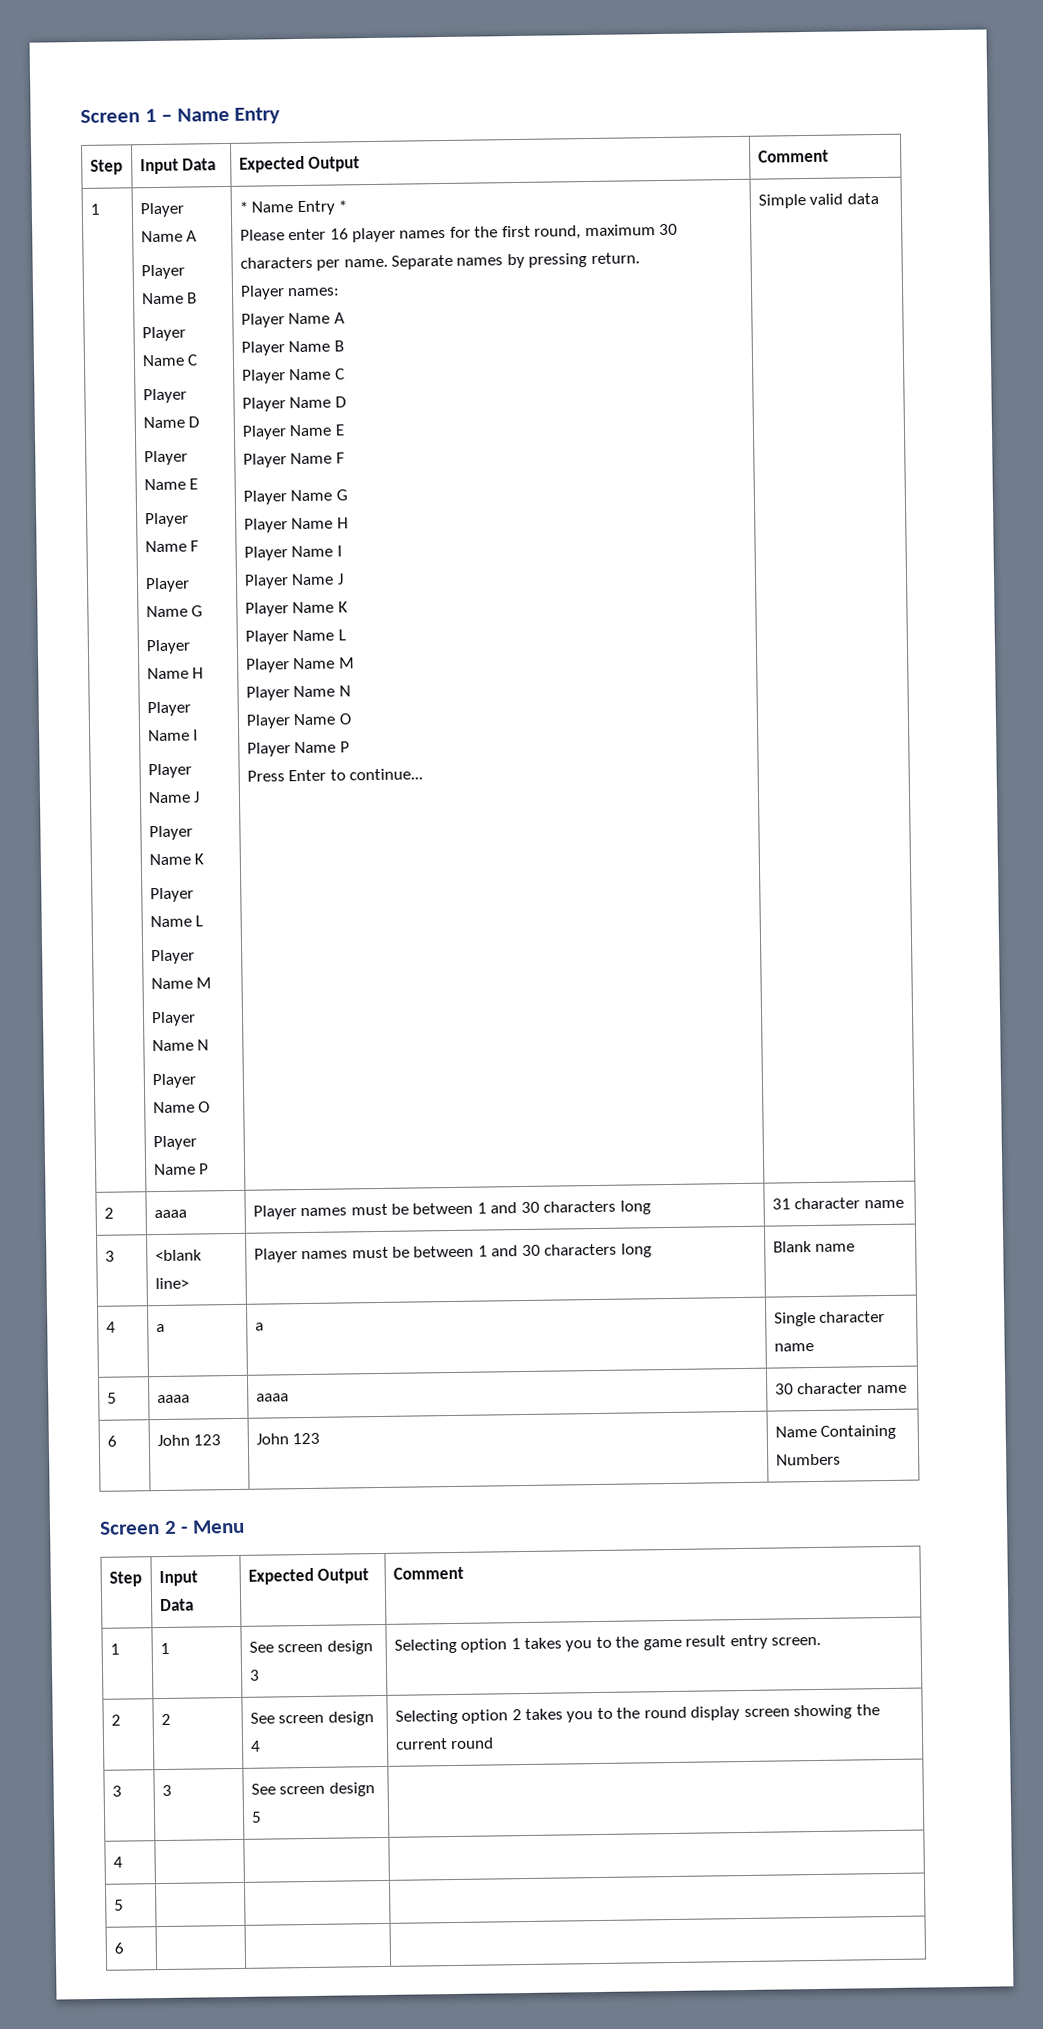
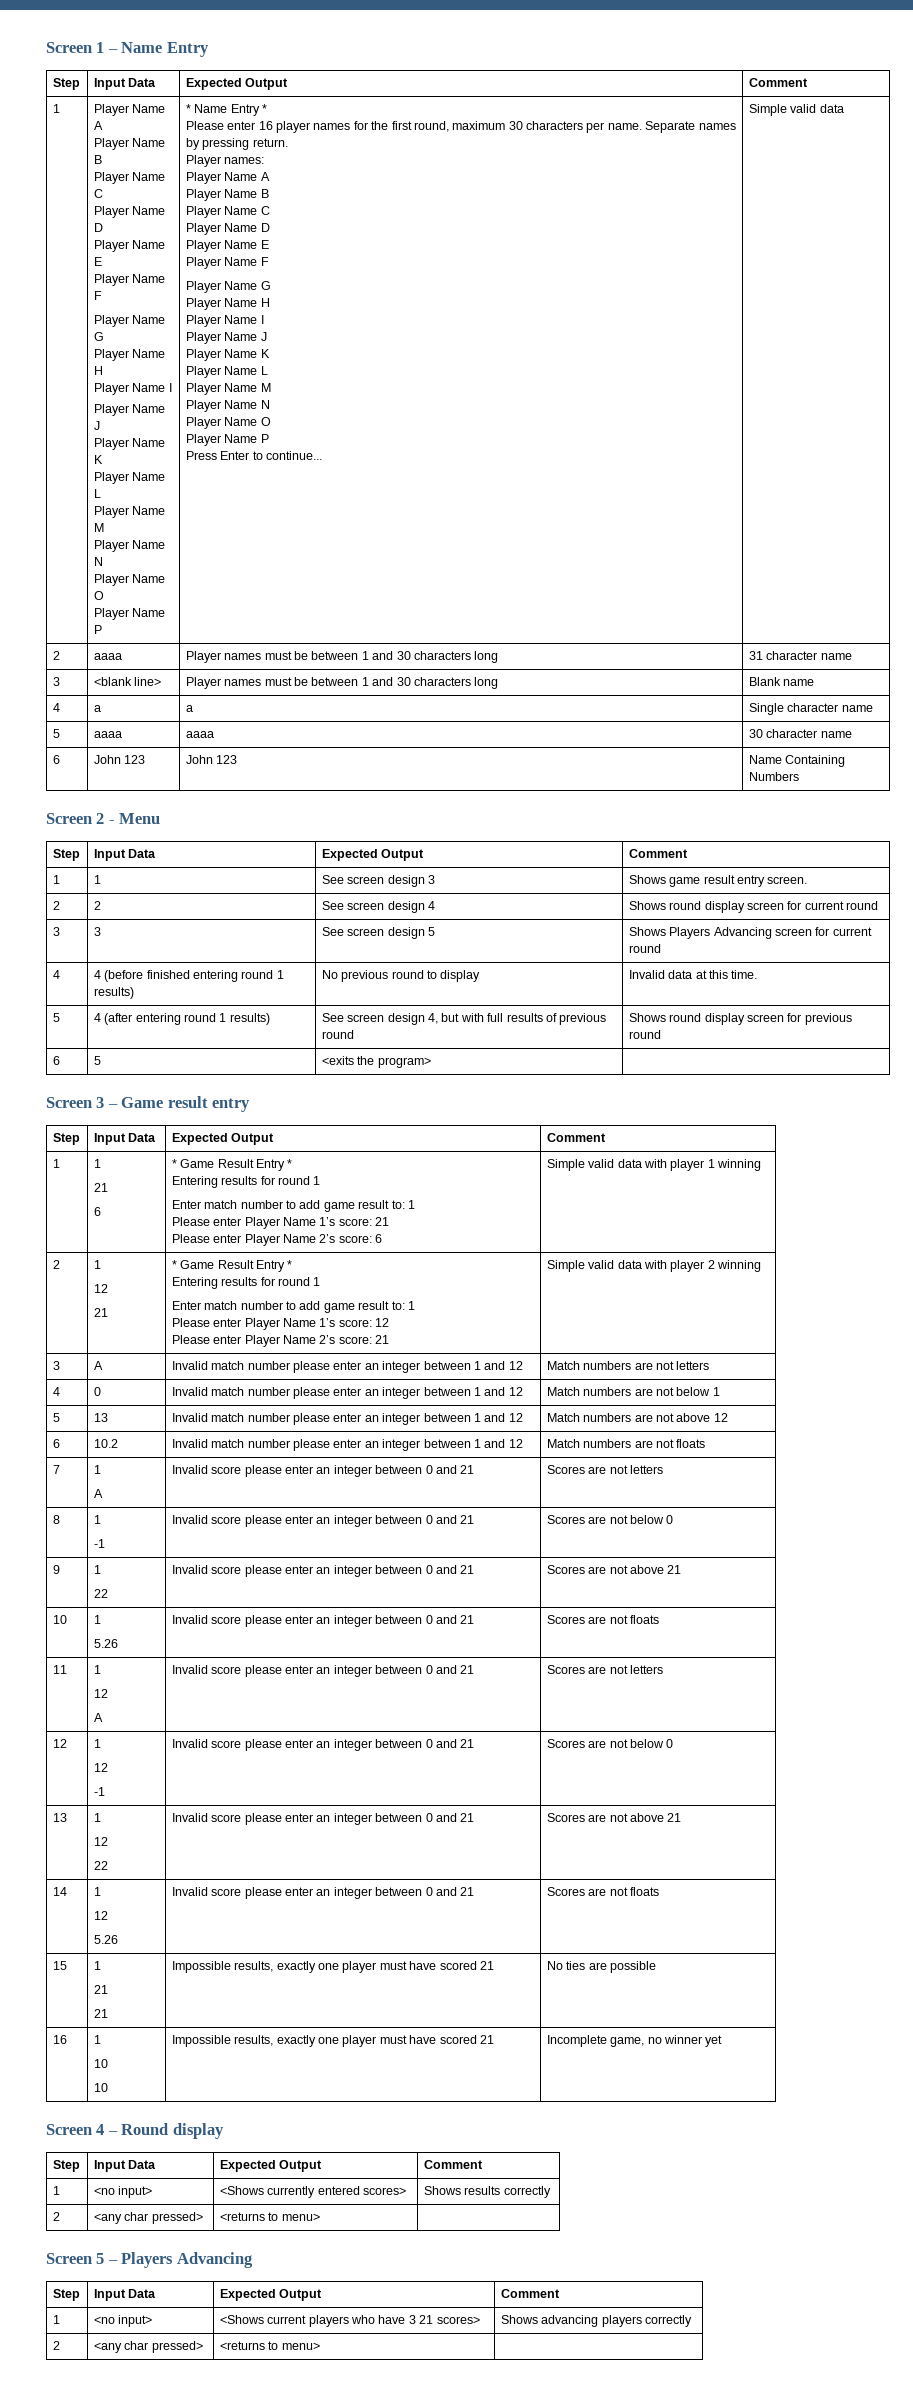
[393,1636,640,1654] Selecting option 1 takes you to the -> [628,875,666,884] Shows
[394,1704,880,1725] Selecting option 2 takes you to the round display screen showing the -> [628,901,802,913] Shows round display screen for
[112,1856,123,1868] [113,1899,124,1911] [113,1942,124,1954] // 4 | | | // 5 | | | // 6 | | -> [628,927,872,939] [628,944,661,953] [52,970,60,979] [93,970,284,982] [93,987,134,999] [321,970,481,982] [628,970,758,979] [52,1013,60,1022] [93,1013,270,1025] [321,1013,607,1025] [321,1030,354,1039] [628,1013,852,1025] [628,1030,661,1039] [52,1056,60,1065] [93,1056,101,1065] [321,1056,431,1068] [46,1096,251,1112] [52,1133,80,1145] [93,1133,157,1145] [171,1133,275,1145] [546,1133,606,1142] [52,1159,60,1168] [93,1159,101,1168] [93,1183,108,1192] [93,1207,101,1216] [171,1159,293,1171] [171,1176,321,1188] [171,1200,415,1212] [171,1217,390,1229] [171,1234,383,1246] [546,1159,762,1171] [52,1260,60,1269] [93,1260,101,1269] [93,1284,108,1293] [93,1308,108,1317] [171,1260,293,1272] [171,1277,321,1289] [171,1301,415,1313] [171,1318,390,1330] [171,1335,390,1347] [546,1260,762,1272] [52,1361,60,1370] [93,1361,103,1370] [171,1361,523,1373] [546,1361,710,1370] [52,1387,60,1396] [93,1387,101,1396] [171,1387,523,1399] [546,1387,720,1396] [52,1413,60,1422] [93,1413,108,1422] [171,1413,523,1425] [546,1413,728,1422] [52,1439,60,1448] [93,1439,118,1448] [171,1439,523,1451] [546,1439,706,1448] [52,1465,60,1474] [93,1465,101,1474] [93,1489,103,1498] [171,1465,475,1477] [546,1465,664,1474] [52,1515,60,1524] [93,1515,101,1524] [93,1539,105,1548] [171,1515,475,1527] [546,1515,674,1524] [52,1565,60,1574] [93,1565,101,1574] [93,1589,108,1598] [171,1565,475,1577] [546,1565,682,1574] [52,1615,67,1624] [93,1615,101,1624] [93,1639,118,1648] [171,1615,475,1627] [546,1615,660,1624] [52,1665,67,1674] [93,1665,101,1674] [93,1689,108,1698] [93,1713,103,1722] [171,1665,475,1677] [546,1665,664,1674] [52,1739,67,1748] [93,1739,101,1748] [93,1763,108,1772] [93,1787,105,1796] [171,1739,475,1751] [546,1739,674,1748] [52,1813,67,1822] [93,1813,101,1822] [93,1837,108,1846] [93,1861,108,1870] [171,1813,475,1825] [546,1813,682,1822] [52,1887,67,1896] [93,1887,101,1896] [93,1911,108,1920] [93,1935,118,1944] [171,1887,475,1899] [546,1887,660,1896] [52,1961,67,1970] [93,1961,101,1970] [93,1985,108,1994] [93,2009,108,2018] [171,1961,494,1973] [546,1961,657,1973] [52,2035,67,2044] [93,2035,101,2044] [93,2059,108,2068] [93,2083,108,2092] [171,2035,494,2047] [546,2035,723,2047] [46,2123,224,2139] [52,2160,80,2172] [93,2160,157,2172] [219,2160,323,2172] [423,2160,483,2169] [52,2186,60,2195] [93,2186,153,2198] [219,2186,407,2198] [423,2186,551,2198] [52,2212,60,2221] [93,2212,203,2224] [219,2212,320,2221] [46,2252,253,2268] [52,2289,80,2301] [93,2289,157,2301] [219,2289,323,2301] [500,2289,560,2298] [52,2315,60,2324] [93,2315,153,2327] [219,2315,480,2327] [500,2315,693,2327] [52,2341,60,2350] [93,2341,203,2353] [219,2341,320,2350] Shows Players Advancing screen for current round // 4 | 4 (before finished entering round 1 results) | No previous round to display | Invalid data at this time. // 5 | 4 (after entering round 1 results) | See screen design 4, but with full results of previous round | Shows round display screen for previous round // 6 | 5 | <exits the program> | // Screen 3 – Game result entry // Step | Input Data | Expected Output | Comment // 1 | 1 // 21 // 6 | * Game Result Entry * // Entering results for round 1 // Enter match number to add game result to: 1 // Please enter Player Name 1’s score: 21 // Please enter Player Name 2’s score: 6 | Simple valid data with player 1 winning // 2 | 1 // 12 // 21 | * Game Result Entry * // Entering results for round 1 // Enter match number to add game result to: 1 // Please enter Player Name 1’s score: 12 // Please enter Player Name 2’s score: 21 | Simple valid data with player 2 winning // 3 | A | Invalid match number please enter an integer between 1 and 12 | Match numbers are not letters // 4 | 0 | Invalid match number please enter an integer between 1 and 12 | Match numbers are not below 1 // 5 | 13 | Invalid match number please enter an integer between 1 and 12 | Match numbers are not above 12 // 6 | 10.2 | Invalid match number please enter an integer between 1 and 12 | Match numbers are not floats // 7 | 1 // A | Invalid score please enter an integer between 0 and 21 | Scores are not letters // 8 | 1 // -1 | Invalid score please enter an integer between 0 and 21 | Scores are not below 0 // 9 | 1 // 22 | Invalid score please enter an integer between 0 and 21 | Scores are not above 21 // 10 | 1 // 5.26 | Invalid score please enter an integer between 0 and 21 | Scores are not floats // 11 | 1 // 12 // A | Invalid score please enter an integer between 0 and 21 | Scores are not letters // 12 | 1 // 12 // -1 | Invalid score please enter an integer between 0 and 21 | Scores are not below 0 // 13 | 1 // 12 // 22 | Invalid score please enter an integer between 0 and 21 | Scores are not above 21 // 14 | 1 // 12 // 5.26 | Invalid score please enter an integer between 0 and 21 | Scores are not floats // 15 | 1 // 21 // 21 | Impossible results, exactly one player must have scored 21 | No ties are possible // 16 | 1 // 10 // 10 | Impossible results, exactly one player must have scored 21 | Incomplete game, no winner yet // Screen 4 – Round display // Step | Input Data | Expected Output | Comment // 1 | <no input> | <Shows currently entered scores> | Shows results correctly // 2 | <any char pressed> | <returns to menu> | // Screen 5 – Players Advancing // Step | Input Data | Expected Output | Comment // 1 | <no input> | <Shows current players who have 3 21 scores> | Shows advancing players correctly // 2 | <any char pressed> | <returns to menu>

